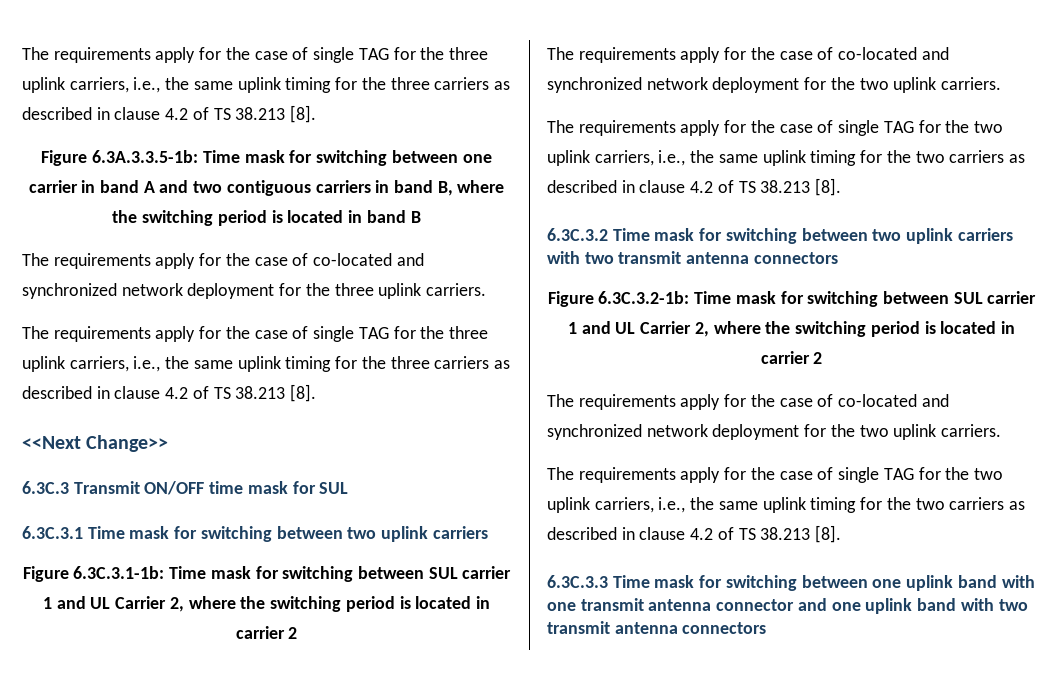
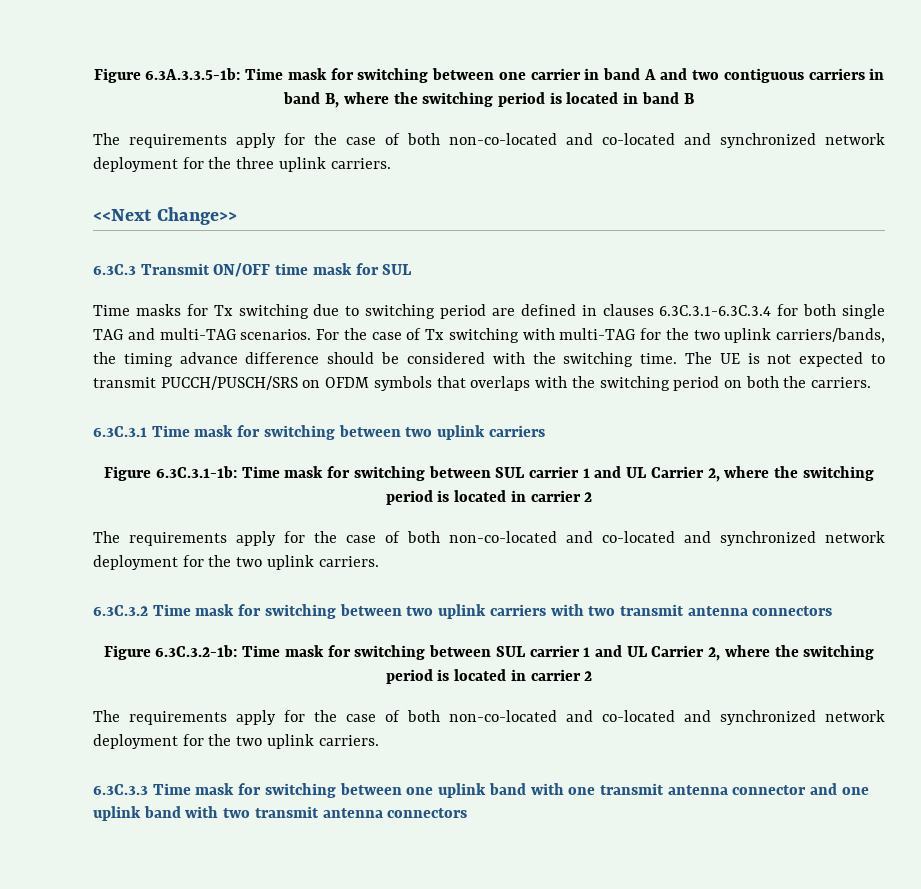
[22,47,488,63] [22,77,510,93] [22,105,317,123] The requirements apply for the case of single TAG for the three uplink carriers, i.e., the same uplink timing for the three carriers as described in clause 4.2 of TS 38.213 [8]. // -> (93, 75) none
(309, 259) none -> [407,133,593,145] both non-co-located and
[22,326,488,342] [22,356,510,372] [22,384,317,402] // The requirements apply for the case of single TAG for the three uplink carriers, i.e., the same uplink timing for the three carriers as described in clause 4.2 of TS 38.213 [8]. -> (391, 163) none
(349, 488) none -> [93,304,885,319] [93,328,885,343] [93,352,885,367] [93,376,872,391] // Time masks for Tx switching due to switching period are defined in clauses 6.3C.3.1-6.3C.3.4 for both single TAG and multi-TAG scenarios. For the case of Tx switching with multi-TAG for the two uplink carriers/bands, the timing advance difference should be considered with the switching time. The UE is not expected to transmit PUCCH/PUSCH/SRS on OFDM symbols that overlaps with the switching period on both the carriers.
(834, 53) none -> [407,531,593,543] both non-co-located and
[547,120,1003,136] [547,150,1025,166] [547,178,842,196] // The requirements apply for the case of single TAG for the two uplink carriers, i.e., the same uplink timing for the two carriers as described in clause 4.2 of TS 38.213 [8]. -> (379, 561) none
(834, 400) none -> [407,710,593,722] both non-co-located and
[547,467,1003,483] [547,497,1025,513] [547,525,842,543] // The requirements apply for the case of single TAG for the two uplink carriers, i.e., the same uplink timing for the two carriers as described in clause 4.2 of TS 38.213 [8]. -> (379, 740) none

